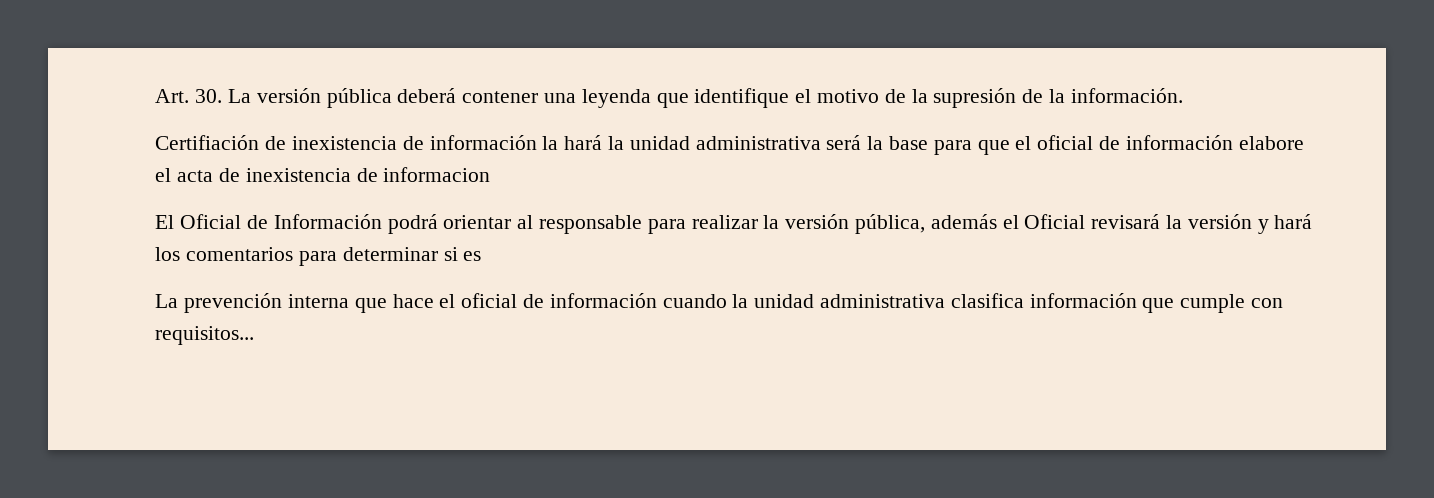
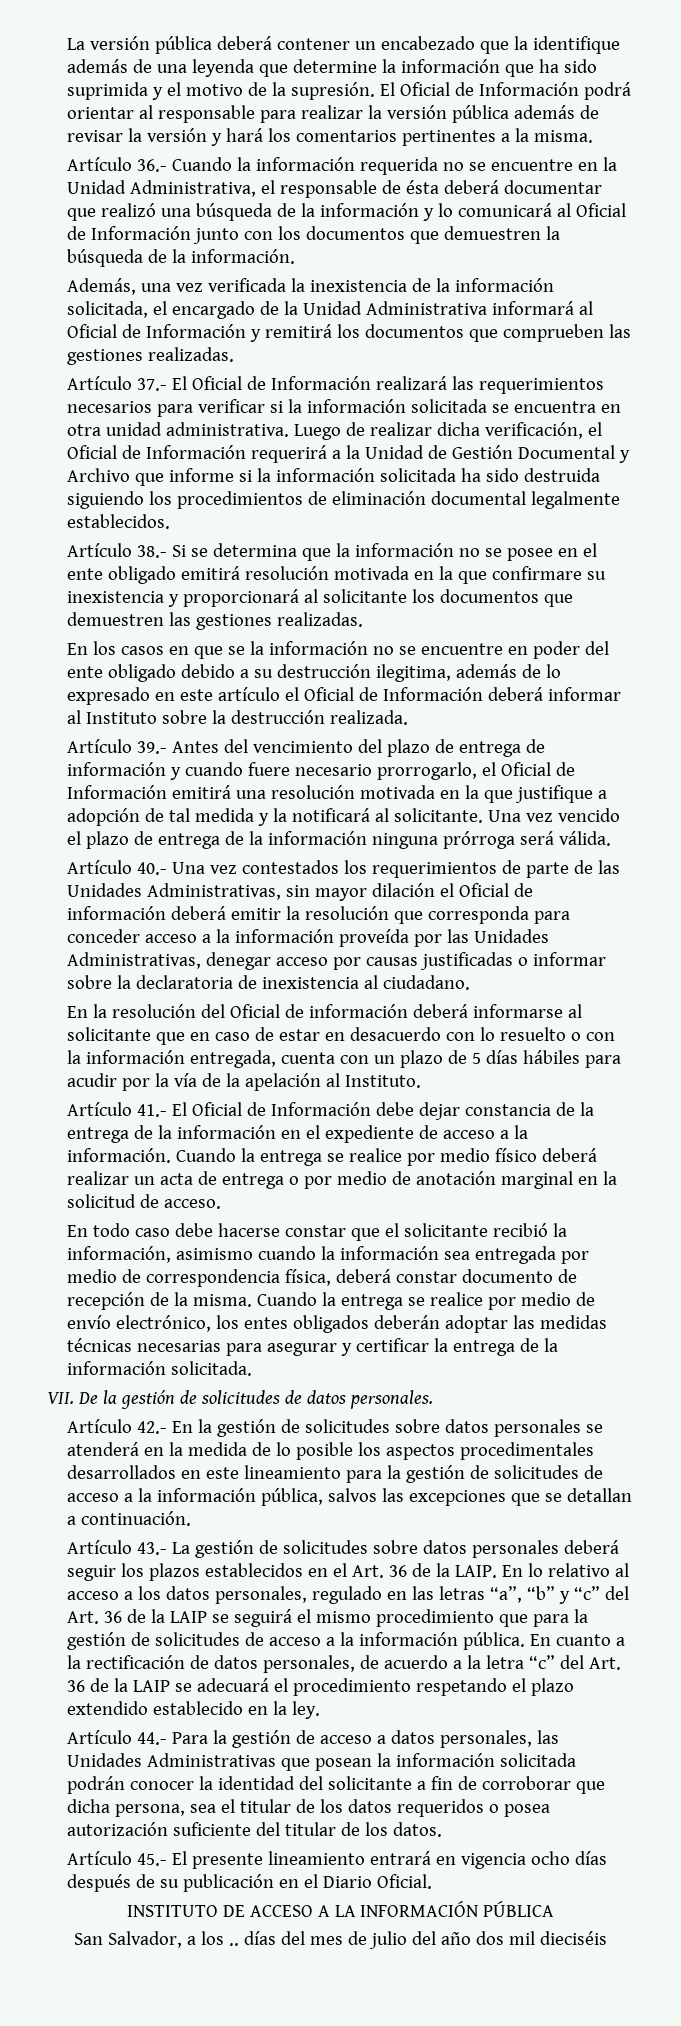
[155,89,223,103] Art. 30. -> (67, 44) none
[543,88,1183,108] [155,135,1304,155] [155,167,491,182] una leyenda que identifique el motivo de la supresión de la información. // Certifiación de inexistencia de información la hará la unidad administrativa será la base para que el oficial de información elabore el acta de inexistencia de informacion // -> [355,36,621,54] [67,59,598,77] [67,82,376,100] un encabezado que la identifique además de una leyenda que determine la información que ha sido suprimida y el motivo de la supresión.
[855,214,1161,234] pública, además el Oficial revisará -> [452,105,600,123] [67,130,124,142] pública además de revisar
[298,247,482,266] [155,293,1284,313] [155,326,255,345] para determinar si es // La prevención interna que hace el oficial de información cuando la unidad administrativa clasifica información que cumple con requisitos... -> [402,128,594,146] [67,157,618,175] [67,180,603,198] [67,203,627,221] [67,226,561,244] [67,249,296,267] [67,278,555,295] [67,301,594,319] [67,324,632,342] [67,347,235,365] [67,376,605,394] [67,399,622,417] [67,422,603,440] [67,445,631,463] [67,468,601,486] [67,491,621,509] [67,514,171,529] [67,543,598,561] [67,566,607,584] [67,589,574,607] [67,612,364,630] [67,641,610,659] [67,664,562,682] [67,687,622,705] [67,710,409,725] [67,739,546,757] [67,762,576,780] [67,785,608,803] [67,808,621,826] [67,831,612,849] [67,860,621,878] [67,883,534,901] [67,906,571,924] [67,929,550,947] [67,952,607,970] [67,975,471,990] [67,1004,583,1018] [67,1027,616,1045] [67,1050,622,1068] [67,1073,422,1091] [67,1102,595,1120] [67,1125,529,1143] [67,1148,598,1166] [67,1171,618,1189] [67,1194,222,1209] [67,1223,568,1241] [67,1246,590,1264] [67,1269,578,1287] [67,1292,596,1310] [67,1315,608,1333] [67,1338,559,1356] [67,1361,253,1376] [47,1390,433,1409] [67,1419,604,1437] [67,1442,595,1460] [67,1465,604,1483] [67,1488,633,1506] [67,1511,192,1526] [67,1540,620,1558] [67,1563,630,1581] [67,1586,630,1604] [67,1609,589,1627] [67,1632,626,1650] [67,1655,622,1673] [67,1678,575,1696] [67,1701,321,1719] [67,1730,560,1748] [67,1753,577,1771] [67,1776,606,1794] [67,1799,551,1817] [67,1822,443,1837] [67,1851,608,1869] [67,1874,433,1892] [126,1901,555,1917] [74,1931,607,1949] pertinentes a la misma. // Artículo 36.- Cuando la información requerida no se encuentre en la Unidad Administrativa, el responsable de ésta deberá documentar que realizó una búsqueda de la información y lo comunicará al Oficial de Información junto con los documentos que demuestren la búsqueda de la información. // Además, una vez verificada la inexistencia de la información solicitada, el encargado de la Unidad Administrativa informará al Oficial de Información y remitirá los documentos que comprueben las gestiones realizadas. // Artículo 37.- El Oficial de Información realizará las requerimientos necesarios para verificar si la información solicitada se encuentra en otra unidad administrativa. Luego de realizar dicha verificación, el Oficial de Información requerirá a la Unidad de Gestión Documental y Archivo que informe si la información solicitada ha sido destruida siguiendo los procedimientos de eliminación documental legalmente establecidos. // Artículo 38.- Si se determina que la información no se posee en el ente obligado emitirá resolución motivada en la que confirmare su inexistencia y proporcionará al solicitante los documentos que demuestren las gestiones realizadas. // En los casos en que se la información no se encuentre en poder del ente obligado debido a su destrucción ilegitima, además de lo expresado en este artículo el Oficial de Información deberá informar al Instituto sobre la destrucción realizada. // Artículo 39.- Antes del vencimiento del plazo de entrega de información y cuando fuere necesario prorrogarlo, el Oficial de Información emitirá una resolución motivada en la que justifique a adopción de tal medida y la notificará al solicitante. Una vez vencido el plazo de entrega de la información ninguna prórroga será válida. // Artículo 40.- Una vez contestados los requerimientos de parte de las Unidades Administrativas, sin mayor dilación el Oficial de información deberá emitir la resolución que corresponda para conceder acceso a la información proveída por las Unidades Administrativas, denegar acceso por causas justificadas o informar sobre la declaratoria de inexistencia al ciudadano. // En la resolución del Oficial de información deberá informarse al solicitante que en caso de estar en desacuerdo con lo resuelto o con la información entregada, cuenta con un plazo de 5 días hábiles para acudir por la vía de la apelación al Instituto. // Artículo 41.- El Oficial de Información debe dejar constancia de la entrega de la información en el expediente de acceso a la información. Cuando la entrega se realice por medio físico deberá realizar un acta de entrega o por medio de anotación marginal en la solicitud de acceso. // En todo caso debe hacerse constar que el solicitante recibió la información, asimismo cuando la información sea entregada por medio de correspondencia física, deberá constar documento de recepción de la misma. Cuando la entrega se realice por medio de envío electrónico, los entes obligados deberán adoptar las medidas técnicas necesarias para asegurar y certificar la entrega de la información solicitada. // VII. De la gestión de solicitudes de datos personales. // Artículo 42.- En la gestión de solicitudes sobre datos personales se atenderá en la medida de lo posible los aspectos procedimentales desarrollados en este lineamiento para la gestión de solicitudes de acceso a la información pública, salvos las excepciones que se detallan a continuación. // Artículo 43.- La gestión de solicitudes sobre datos personales deberá seguir los plazos establecidos en el Art. 36 de la LAIP. En lo relativo al acceso a los datos personales, regulado en las letras “a”, “b” y “c” del Art. 36 de la LAIP se seguirá el mismo procedimiento que para la gestión de solicitudes de acceso a la información pública. En cuanto a la rectificación de datos personales, de acuerdo a la letra “c” del Art. 36 de la LAIP se adecuará el procedimiento respetando el plazo extendido establecido en la ley. // Artículo 44.- Para la gestión de acceso a datos personales, las Unidades Administrativas que posean la información solicitada podrán conocer la identidad del solicitante a fin de corroborar que dicha persona, sea el titular de los datos requeridos o posea autorización suficiente del titular de los datos. // Artículo 45.- El presente lineamiento entrará en vigencia ocho días después de su publicación en el Diario Oficial. // INSTITUTO DE ACCESO A LA INFORMACIÓN PÚBLICA // San Salvador, a los .. días del mes de julio del año dos mil dieciséis

